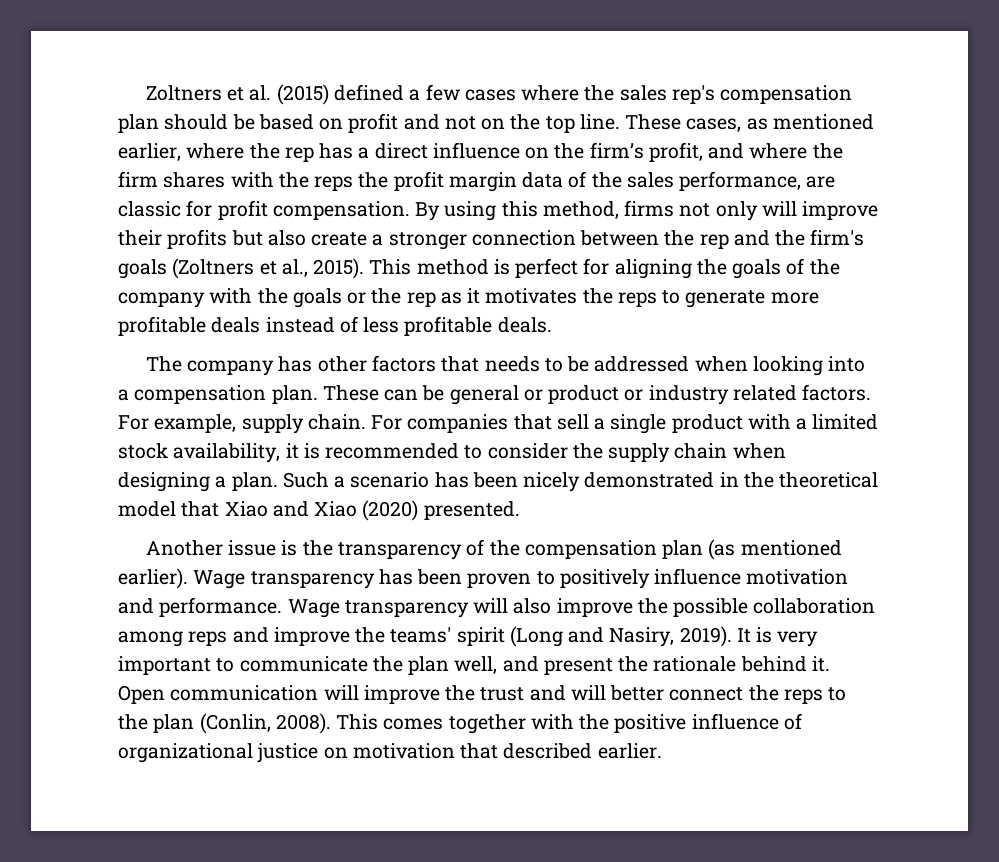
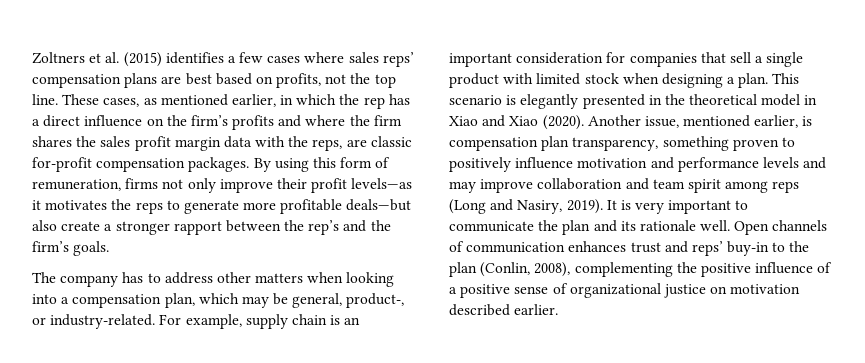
[334,84,405,101] defined -> [165,52,224,64] identifies
[584,85,853,104] [118,113,506,133] the sales rep's compensation plan should be based on profit and not on -> [348,52,414,67] [32,73,347,88] sales reps’ compensation plans are best based on profits, not
[186,143,245,159] where -> [280,94,337,105] in which
[648,142,703,162] profit, -> [232,115,275,130] profits
[230,171,836,192] [118,200,619,221] with the reps the profit margin data of the sales performance, are classic for profit compensation. By using this method, -> [76,136,412,151] [32,157,391,172] [32,179,121,191] the sales profit margin data with the reps, are classic for-profit compensation packages. By using this form of remuneration,
[761,201,797,216] will -> (216, 185) none
[167,229,865,250] [118,258,840,279] [118,288,462,308] profits but also create a stronger connection between the rep and the firm's goals (Zoltners et al., 2015). This method is perfect for aligning the goals of the company with the goals or the rep as -> [311,178,413,193] profit levels—as
[211,316,552,336] [145,355,690,376] deals instead of less profitable deals. // The company has other factors that needs to be addressed -> [346,199,412,211] [32,220,391,235] [32,241,110,256] [32,272,304,287] deals—but also create a stronger rapport between the rep’s and the firm’s goals. // The company has to address other matters
[271,384,872,405] [118,414,403,434] plan. These can be general or product or industry related factors. For example, supply chain. For -> [164,293,405,308] [32,314,361,329] [449,52,626,67] plan, which may be general, product-, or industry-related. For example, supply chain is an important consideration for
[796,418,808,430] a -> (534, 78) none
[173,443,786,463] [118,472,715,492] availability, it is recommended to consider the supply chain when designing a plan. Such a scenario has been nicely demonstrated -> [622,73,800,88] [449,94,645,109] when designing a plan. This scenario is elegantly presented
[181,501,220,517] that -> [804,95,818,105] in
[362,500,520,521] [145,539,842,560] [118,568,463,589] (2020) presented. // Another issue is the transparency of the compensation plan (as mentioned earlier). Wage transparency has been -> [542,115,813,130] [449,136,729,151] (2020). Another issue, mentioned earlier, is compensation plan transparency, something
[159,597,876,618] [118,627,505,647] performance. Wage transparency will also improve the possible collaboration among reps and improve the teams' spirit -> [677,157,827,172] [449,178,800,193] performance levels and may improve collaboration and team spirit among reps
[454,656,830,675] [118,685,847,704] [118,713,779,734] well, and present the rationale behind it. Open communication will improve the trust and will better connect the reps to the plan (Conlin, 2008). This comes together with the positive influence -> [593,220,828,235] [449,241,810,256] [449,262,833,277] [449,284,549,298] and its rationale well. Open channels of communication enhances trust and reps’ buy-in to the plan (Conlin, 2008), complementing the positive influence of a positive sense
[460,743,499,759] that -> (801, 289) none

